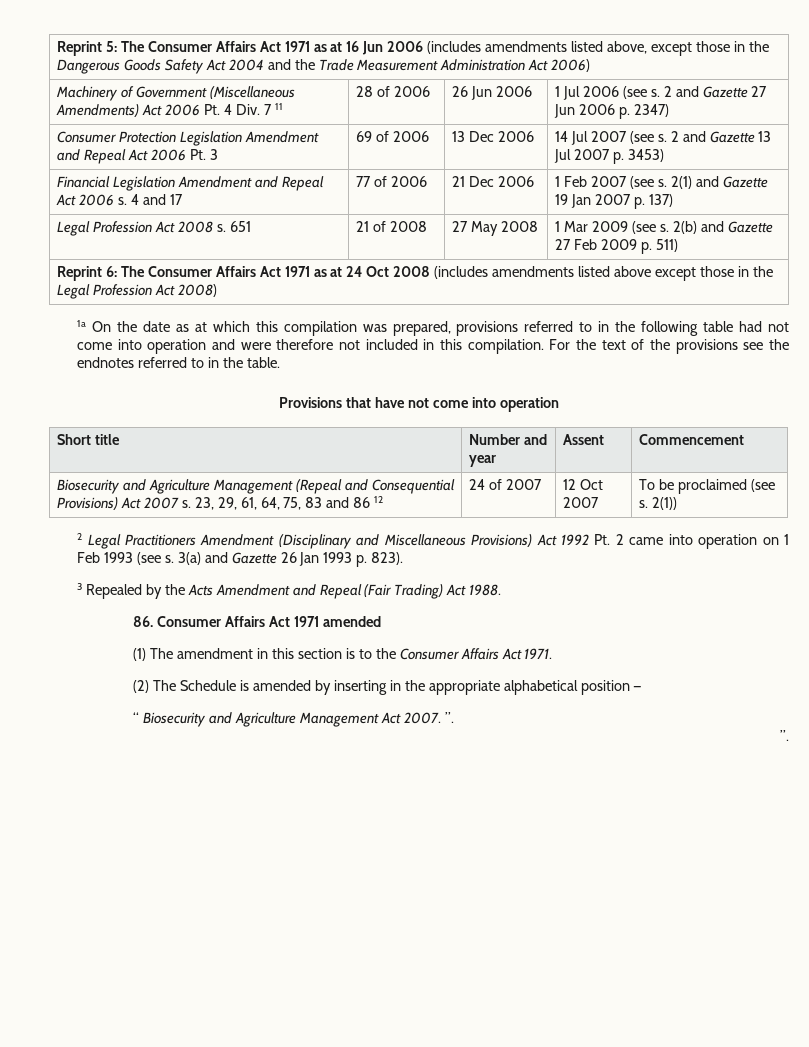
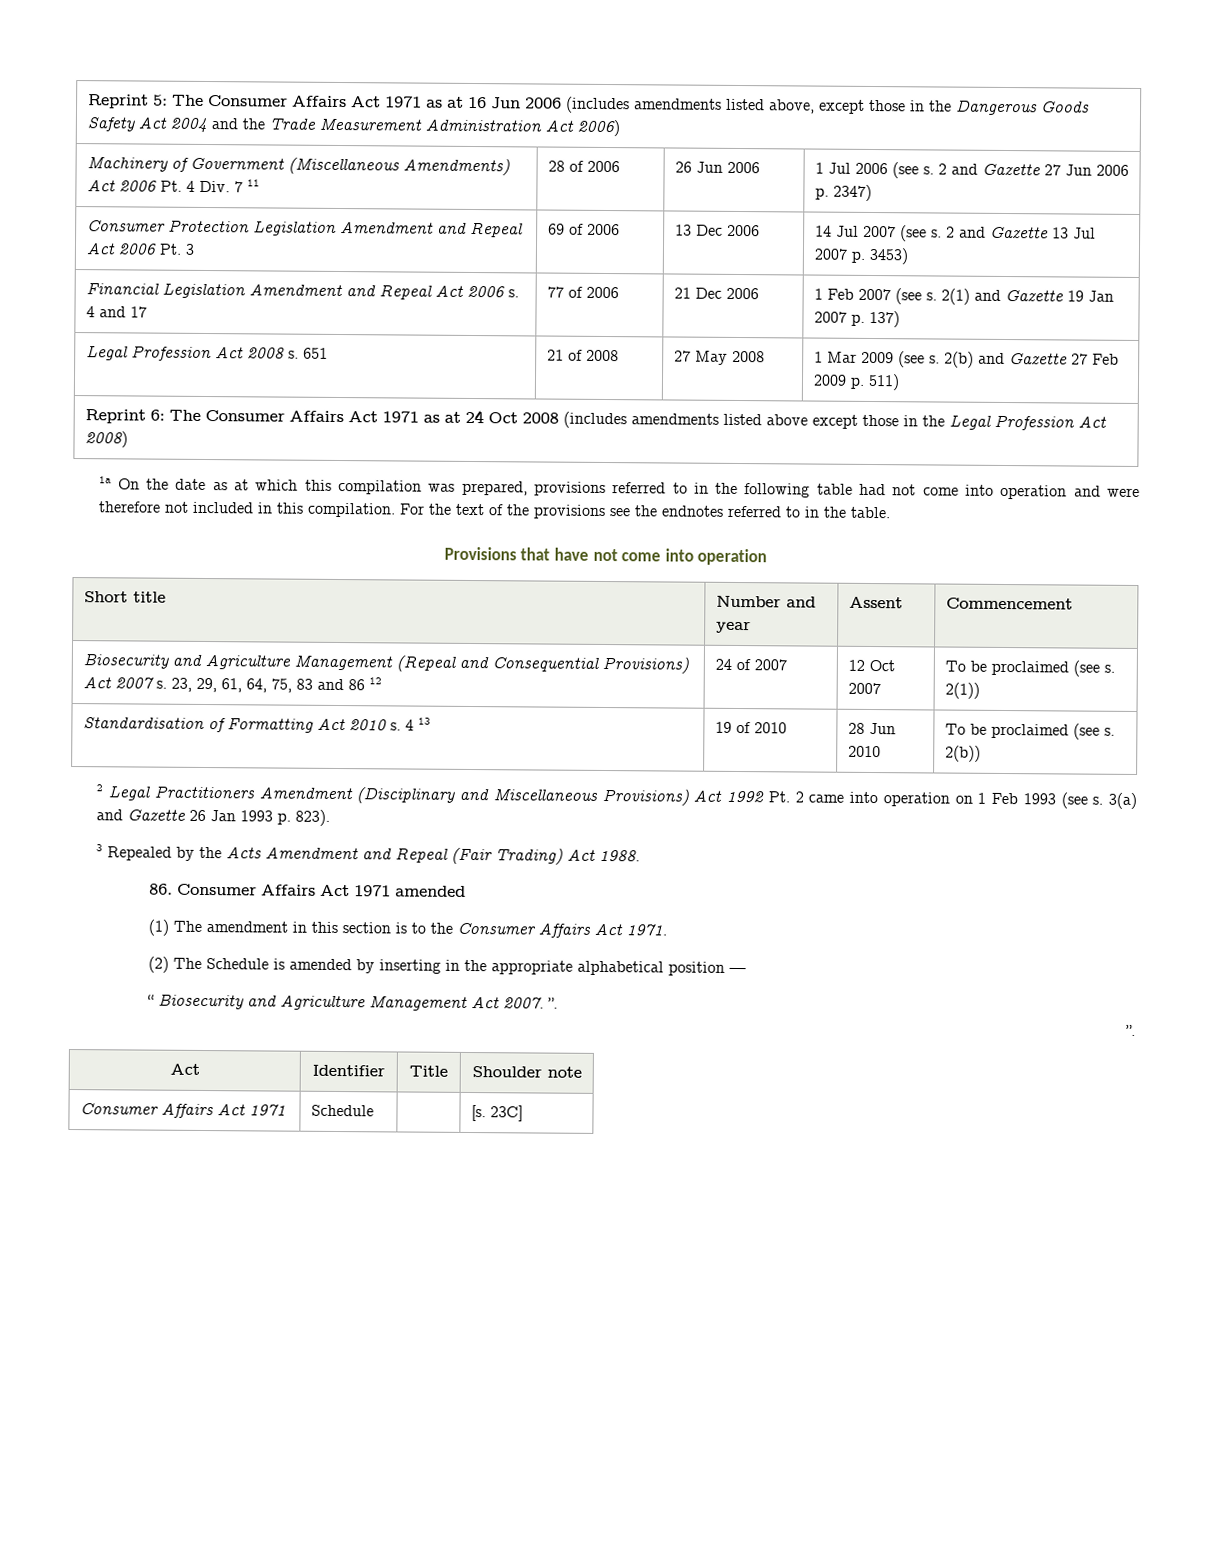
(678, 503) none -> [82,717,431,733] [714,721,787,734] [847,722,896,735] [847,745,881,758] [944,723,1115,740] [944,745,981,762] // Standardisation of Formatting Act 2010 s. 4 13 | 19 of 2010 | 28 Jun 2010 | To be proclaimed (see s. 2(b))
(789, 735) none -> [169,1063,200,1075] [312,1064,385,1077] [409,1065,448,1077] [471,1066,582,1078] [79,1103,286,1119] [310,1104,374,1117] [470,1105,523,1122] // Act | Identifier | Title | Shoulder note // Consumer Affairs Act 1971 | Schedule | | [s. 23C]

